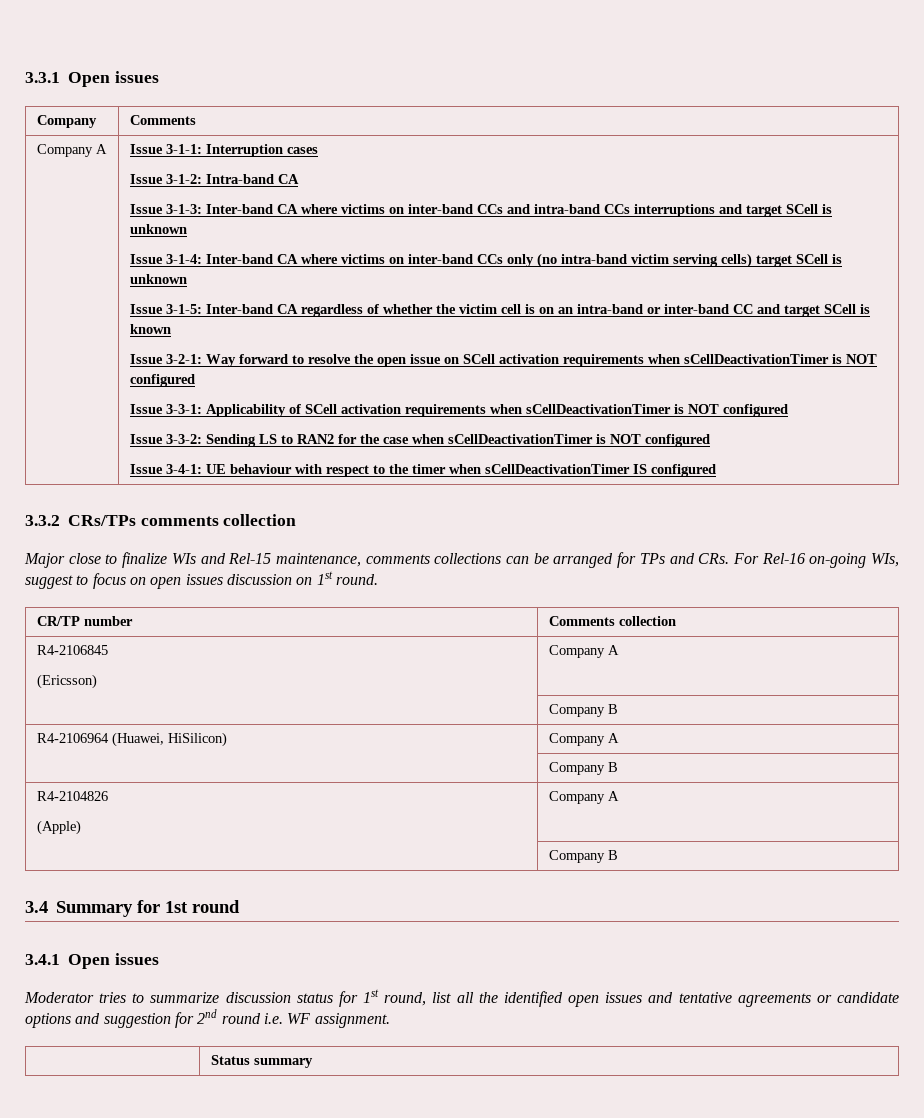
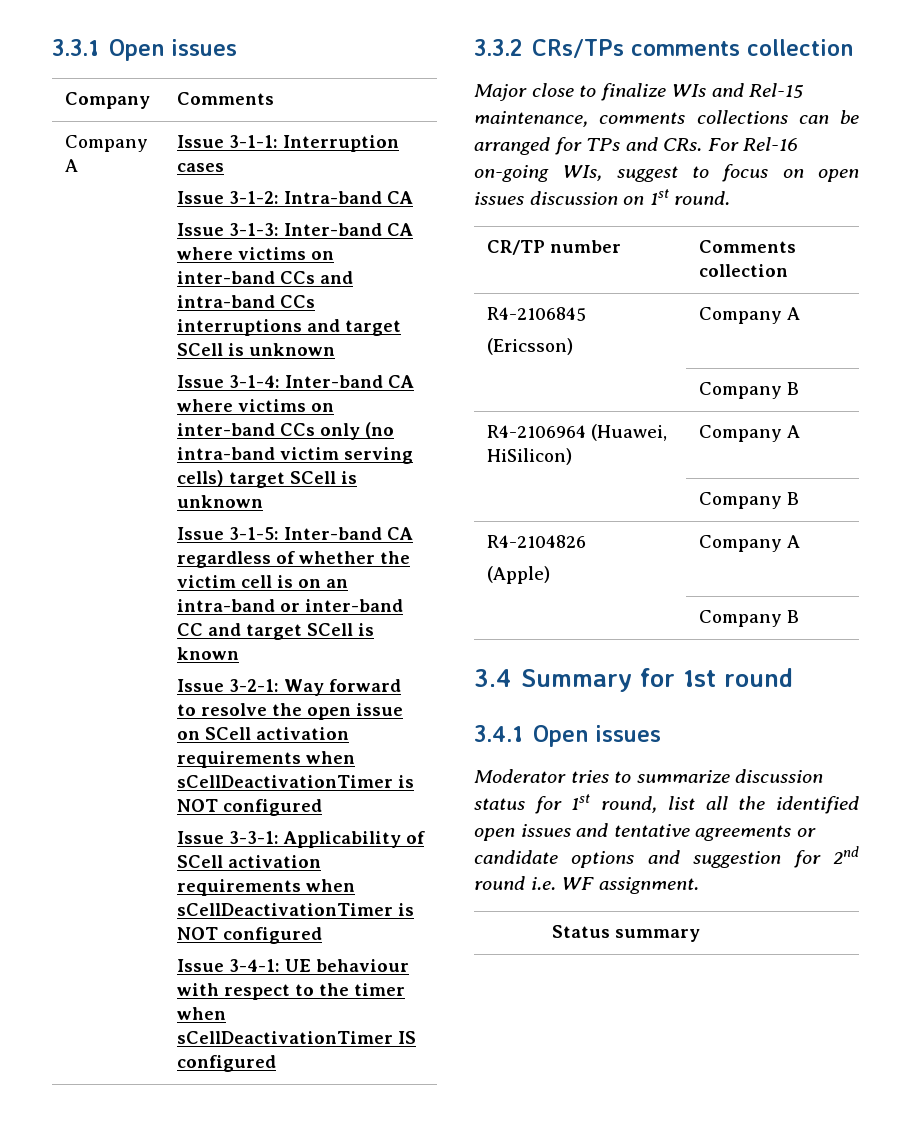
[129,434,710,447] // Issue 3-3-2: Sending LS to RAN2 for the case when sCellDeactivationTimer is NOT configured -> (322, 935) none

